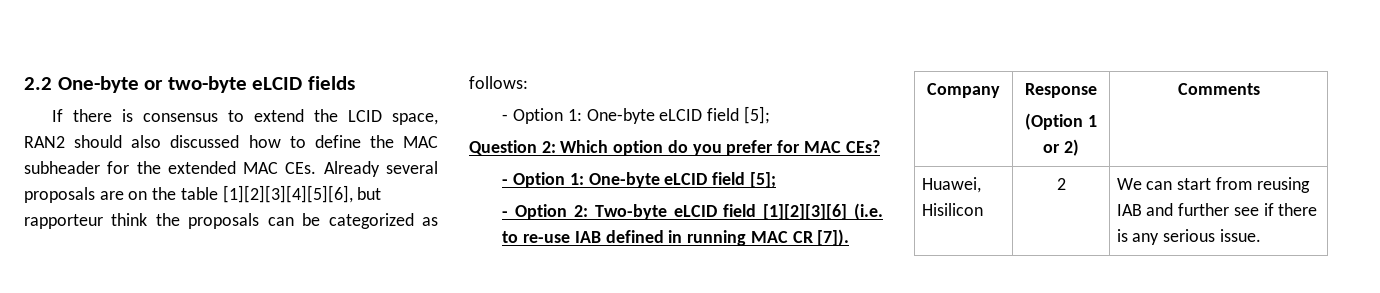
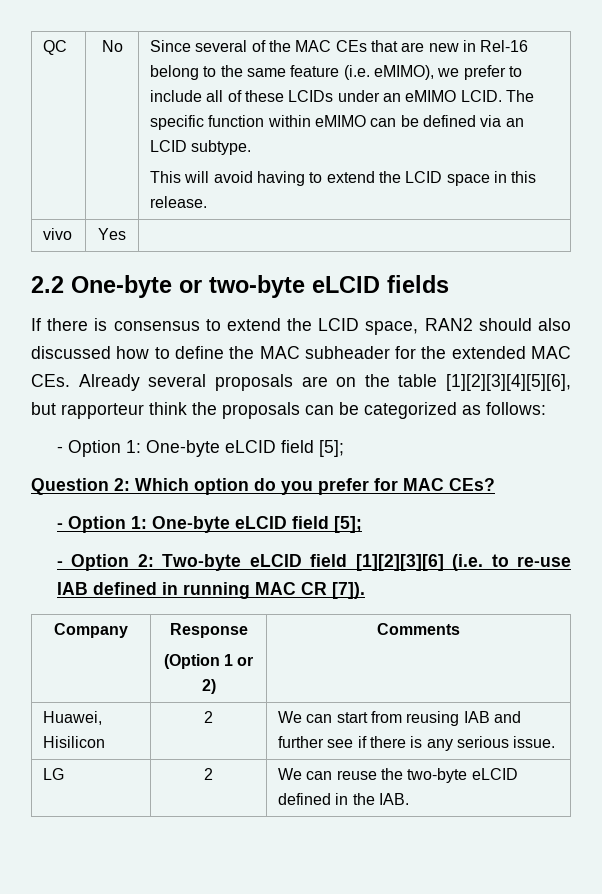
(24, 83) none -> [43,40,68,55] [101,40,123,52] [150,40,529,52] [150,65,523,80] [150,90,535,102] [150,115,524,130] [150,140,252,155] [150,171,537,186] [150,196,208,208] [43,228,73,240] [98,228,126,240] QC | No | Since several of the MAC CEs that are new in Rel-16 belong to the same feature (i.e. eMIMO), we prefer to include all of these LCIDs under an eMIMO LCID. The specific function within eMIMO can be defined via an LCID subtype. // This will avoid having to extend the LCID space in this release. // vivo | Yes | //
(1261, 235) none -> [43,768,65,780] [204,768,213,780] [278,768,518,783] [278,793,410,805] // LG | 2 | We can reuse the two-byte eLCID defined in the IAB.

